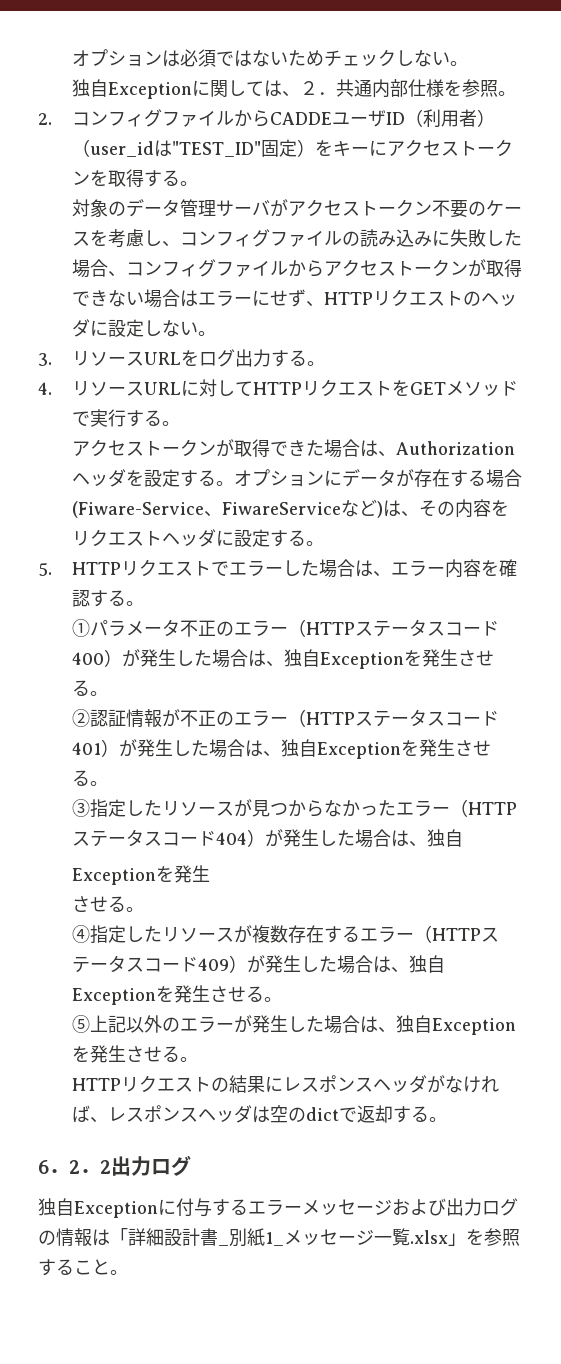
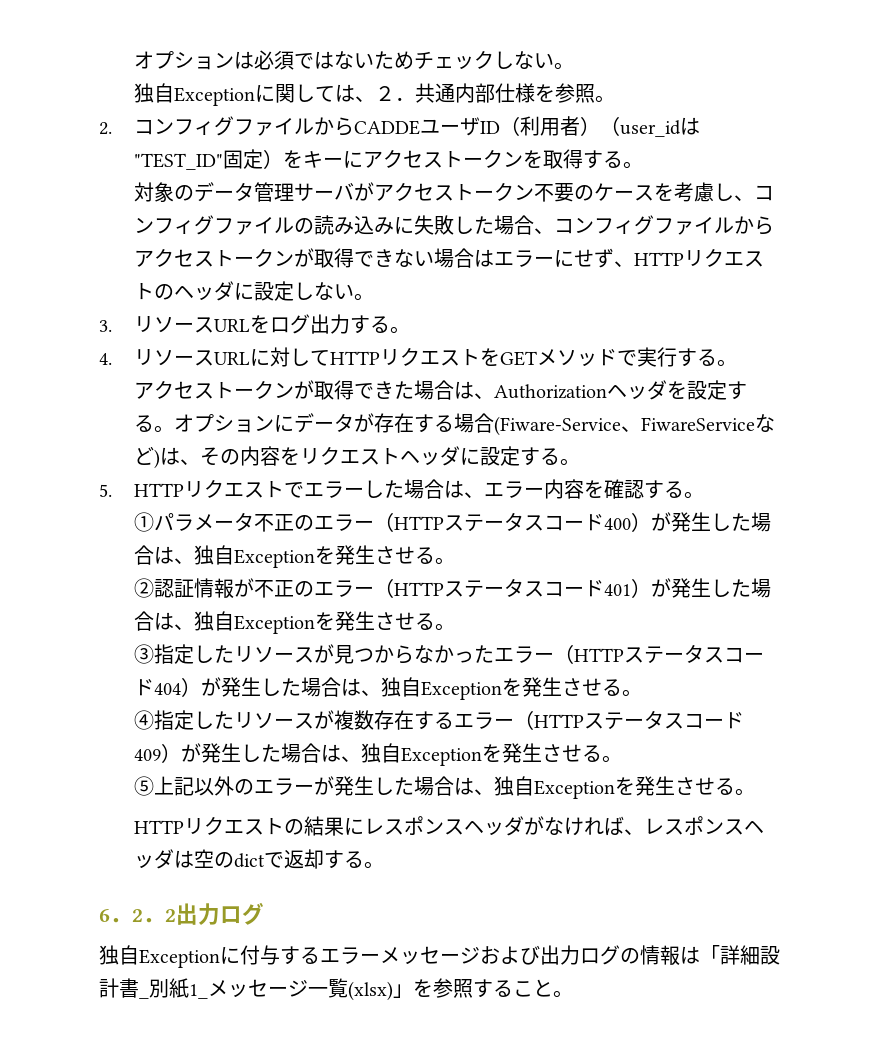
[72,865,211,885] // Exceptionを発生 // -> [421,677,563,700] Exceptionを発生
[410,1230,448,1244] .xlsx -> [348,981,393,1001] (xlsx)

